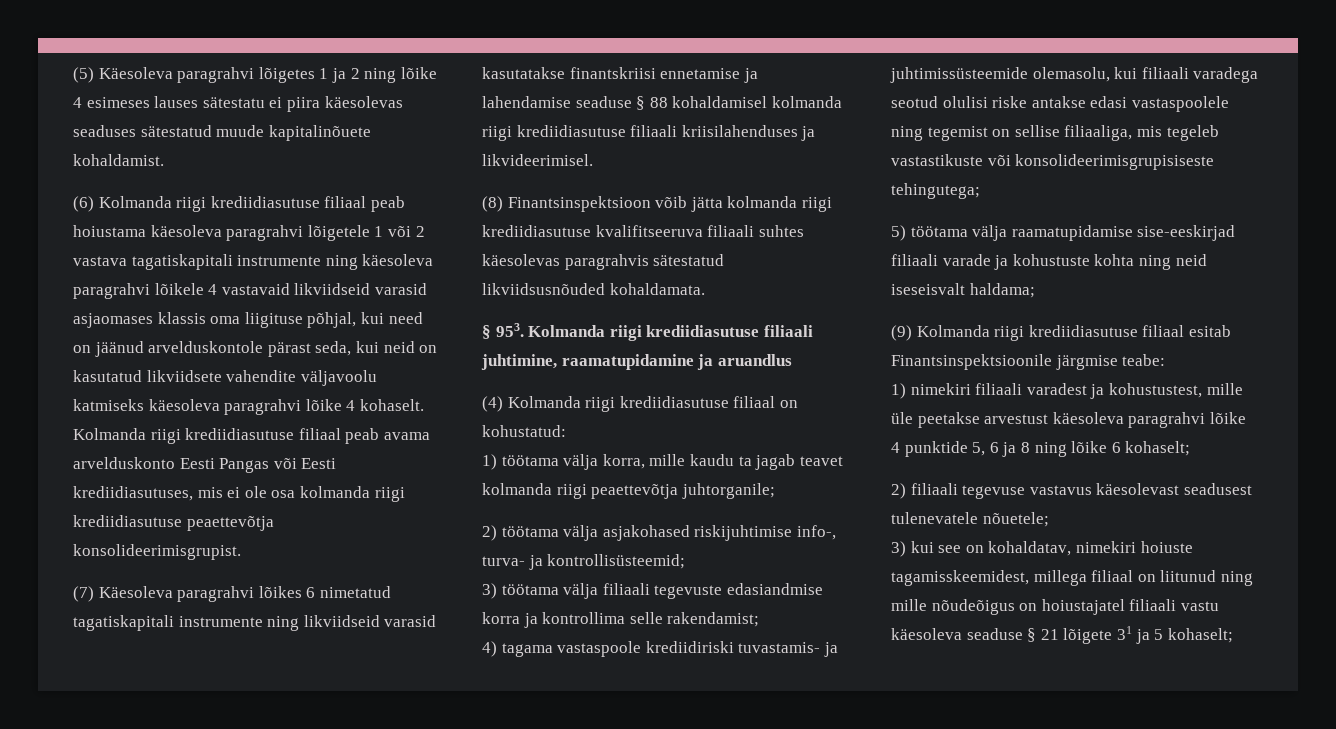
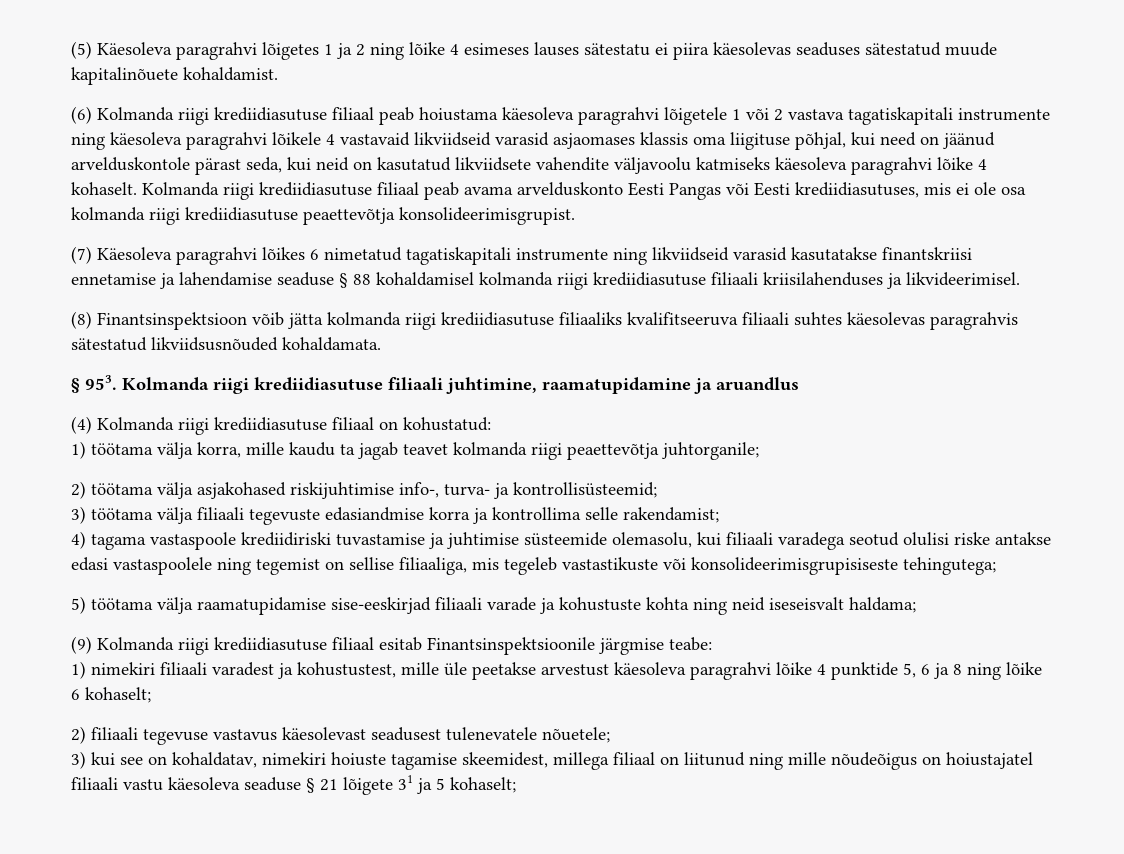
(591, 231) none -> [559,312,622,325] filiaaliks
[738,642,838,657] [890,67,1028,83] tuvastamis- ja juhtimissüsteemide -> [336,532,607,549] tuvastamise ja juhtimise süsteemide
[891,570,1029,586] tagamisskeemidest, -> [391,752,548,770] tagamise skeemidest,

